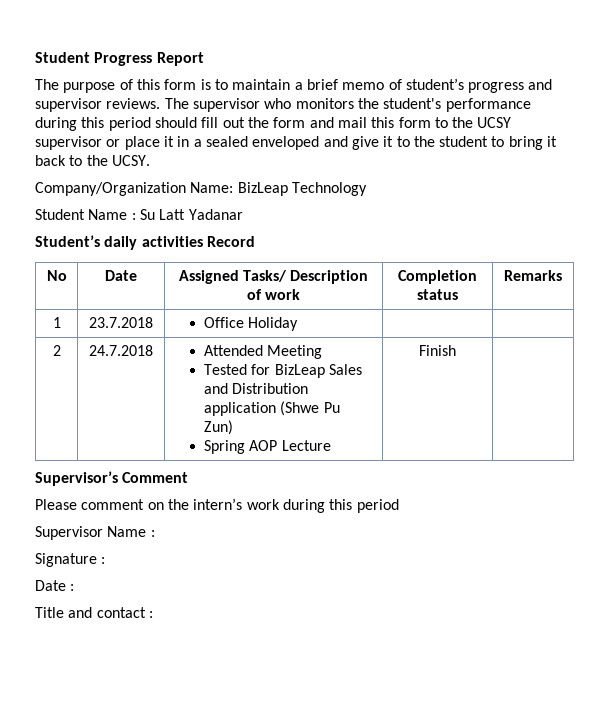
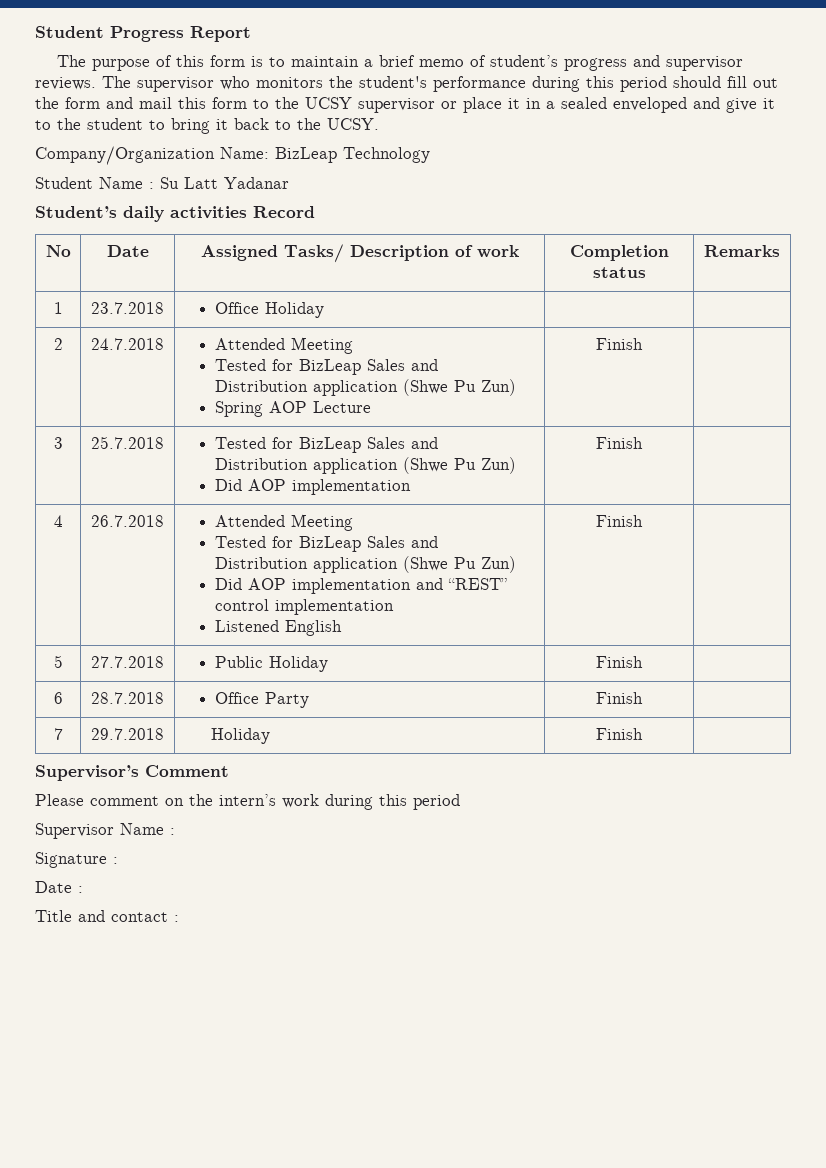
(456, 350) none -> [53,437,63,449] [91,436,164,449] [215,437,439,453] [215,457,517,474] [215,479,412,495] [596,437,643,449] [53,515,63,527] [91,515,164,527] [215,514,354,531] [215,536,439,552] [215,556,517,573] [215,578,508,594] [215,599,395,615] [215,620,343,636] [596,515,643,527] [53,655,63,668] [91,656,164,668] [215,656,329,672] [596,656,643,668] [53,692,63,704] [91,692,164,704] [215,692,310,708] [596,692,643,704] [53,728,63,740] [91,728,164,740] [210,728,270,744] [596,728,643,740] // 3 | 25.7.2018 | Tested for BizLeap Sales and Distribution application (Shwe Pu Zun) // Did AOP implementation | Finish | // 4 | 26.7.2018 | Attended Meeting // Tested for BizLeap Sales and Distribution application (Shwe Pu Zun) // Did AOP implementation and “REST” control implementation // Listened English | Finish | // 5 | 27.7.2018 | Public Holiday | Finish | // 6 | 28.7.2018 | Office Party | Finish | // 7 | 29.7.2018 | Holiday | Finish |

